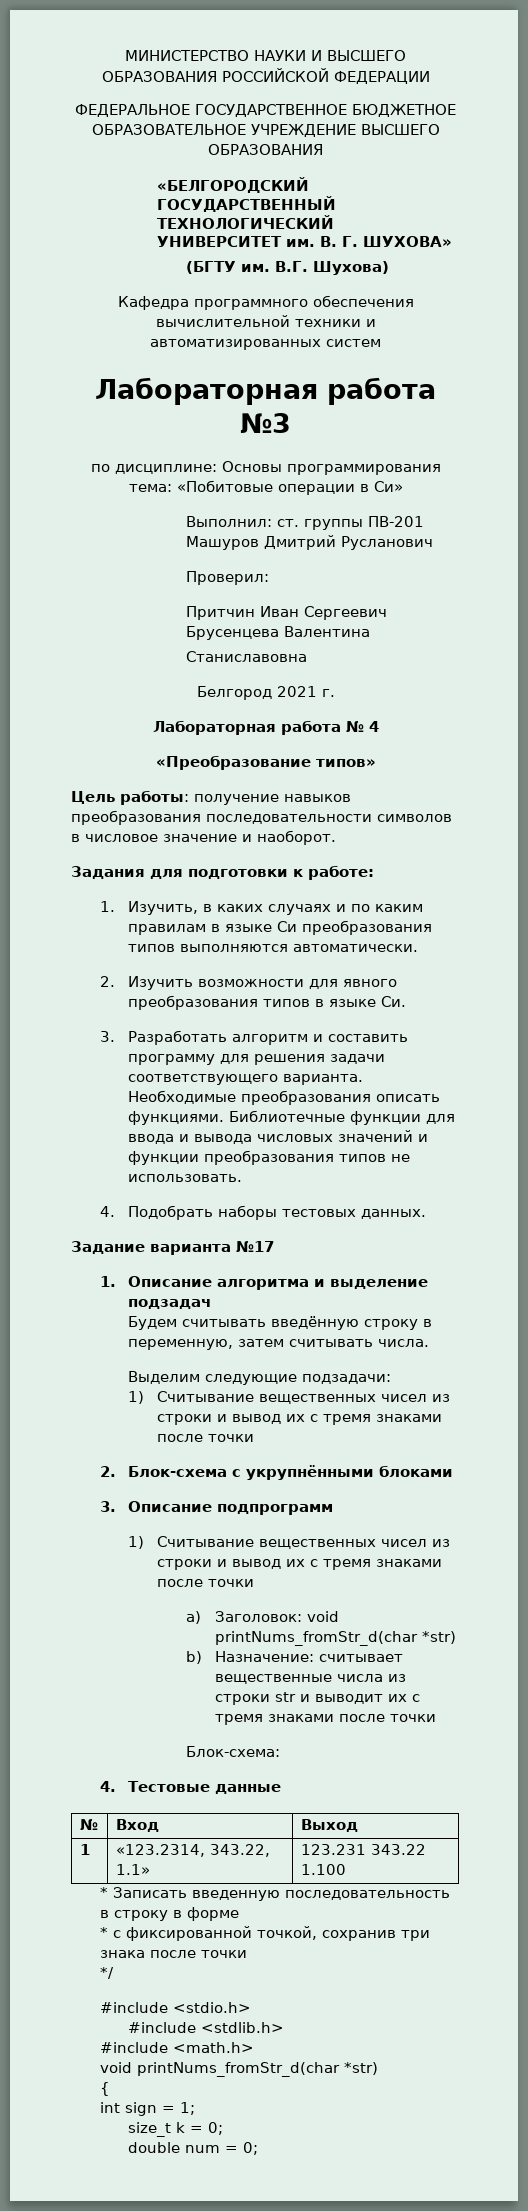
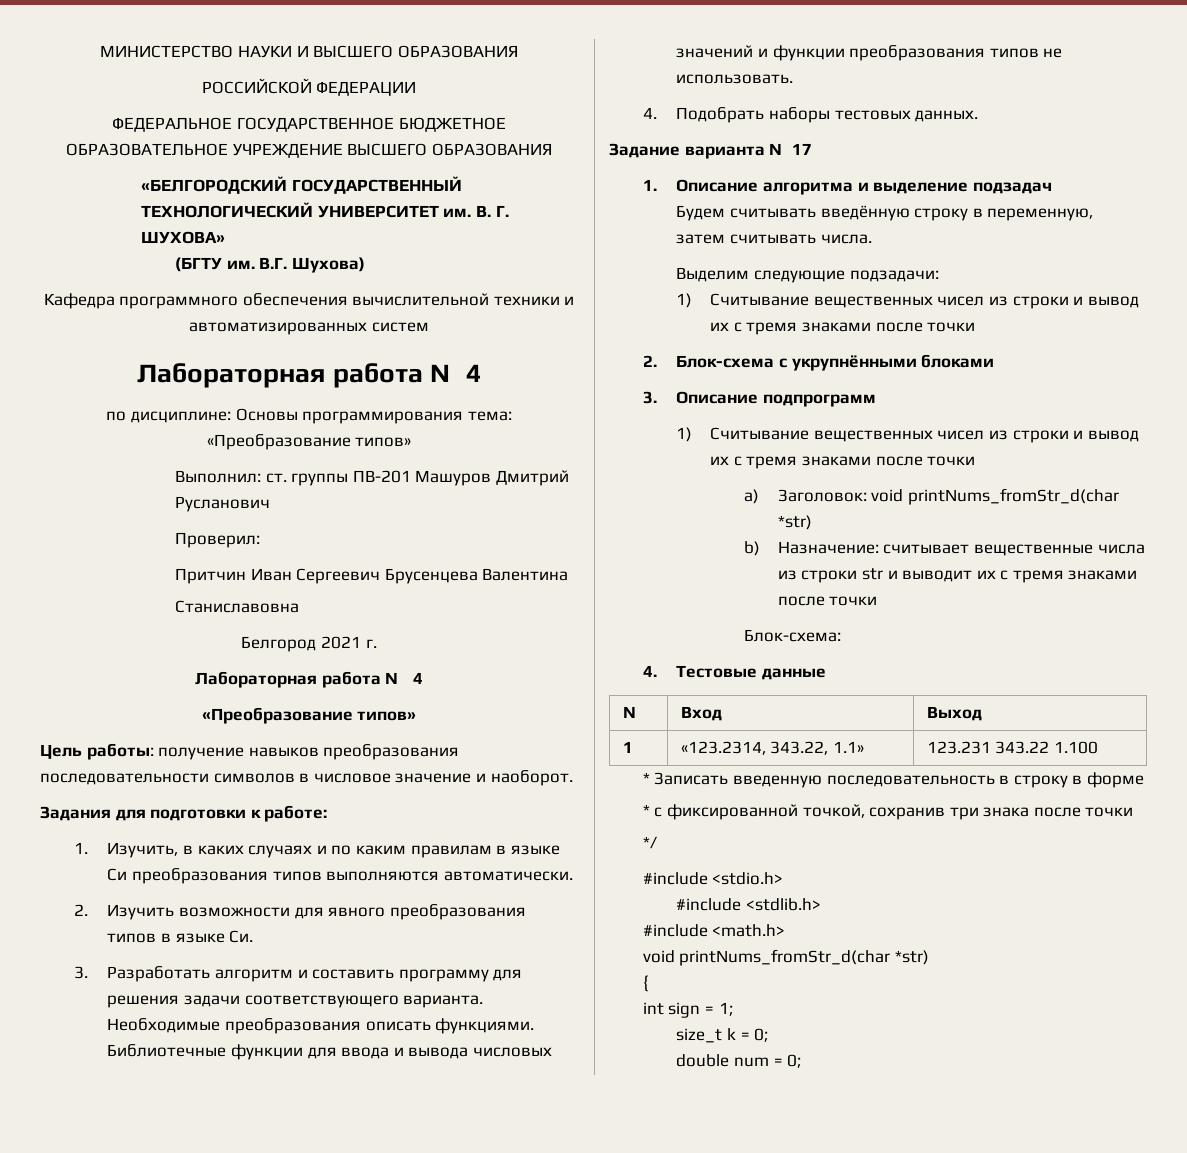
(217, 76) none -> (518, 51) //
[240,413,291,433] №3 -> [429,364,481,382] №4
[176,480,403,495] «Побитовые операции в Си» -> [206,434,412,450] «Преобразование типов»

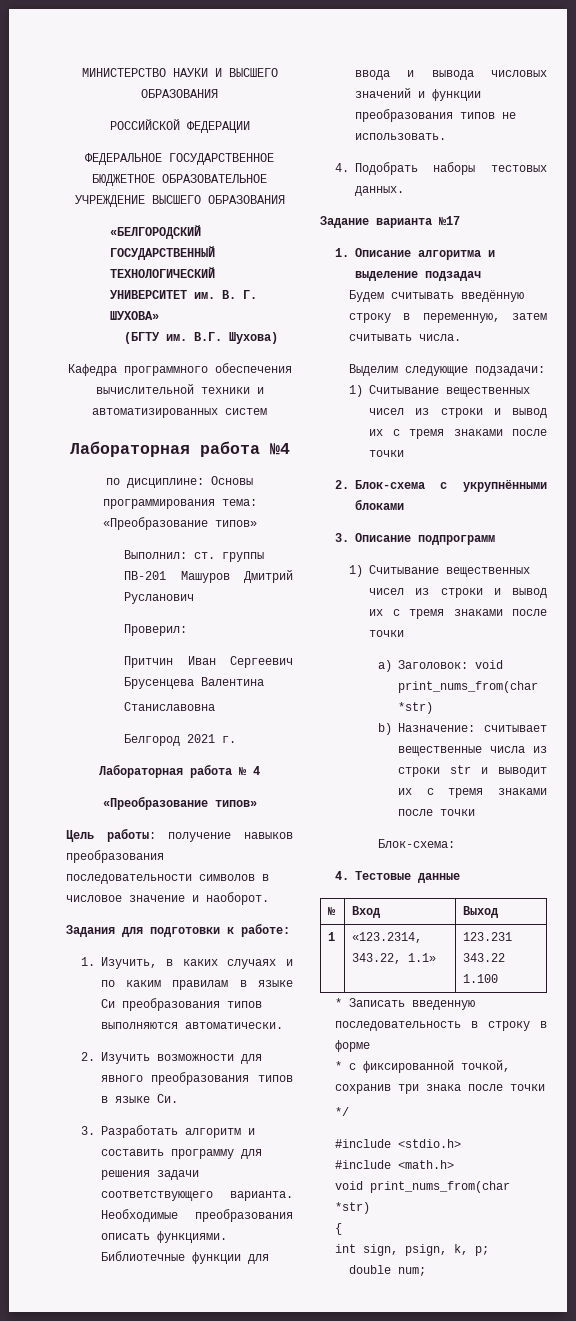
[907,488,1119,505] printNums_fromStr_d(char -> [398,681,539,693] print_nums_from(char
[676,898,822,911] // #include <stdlib.h> -> (461, 1143) none
[679,949,891,966] printNums_fromStr_d(char -> [369,1181,510,1193] print_nums_from(char
[668,1002,733,1018] [676,1028,769,1043] [676,1054,802,1068] sign = 1; // size_t k = 0; // double num = 0; -> [362,1244,489,1256] [349,1265,427,1276] sign, psign, k, p; // double num;

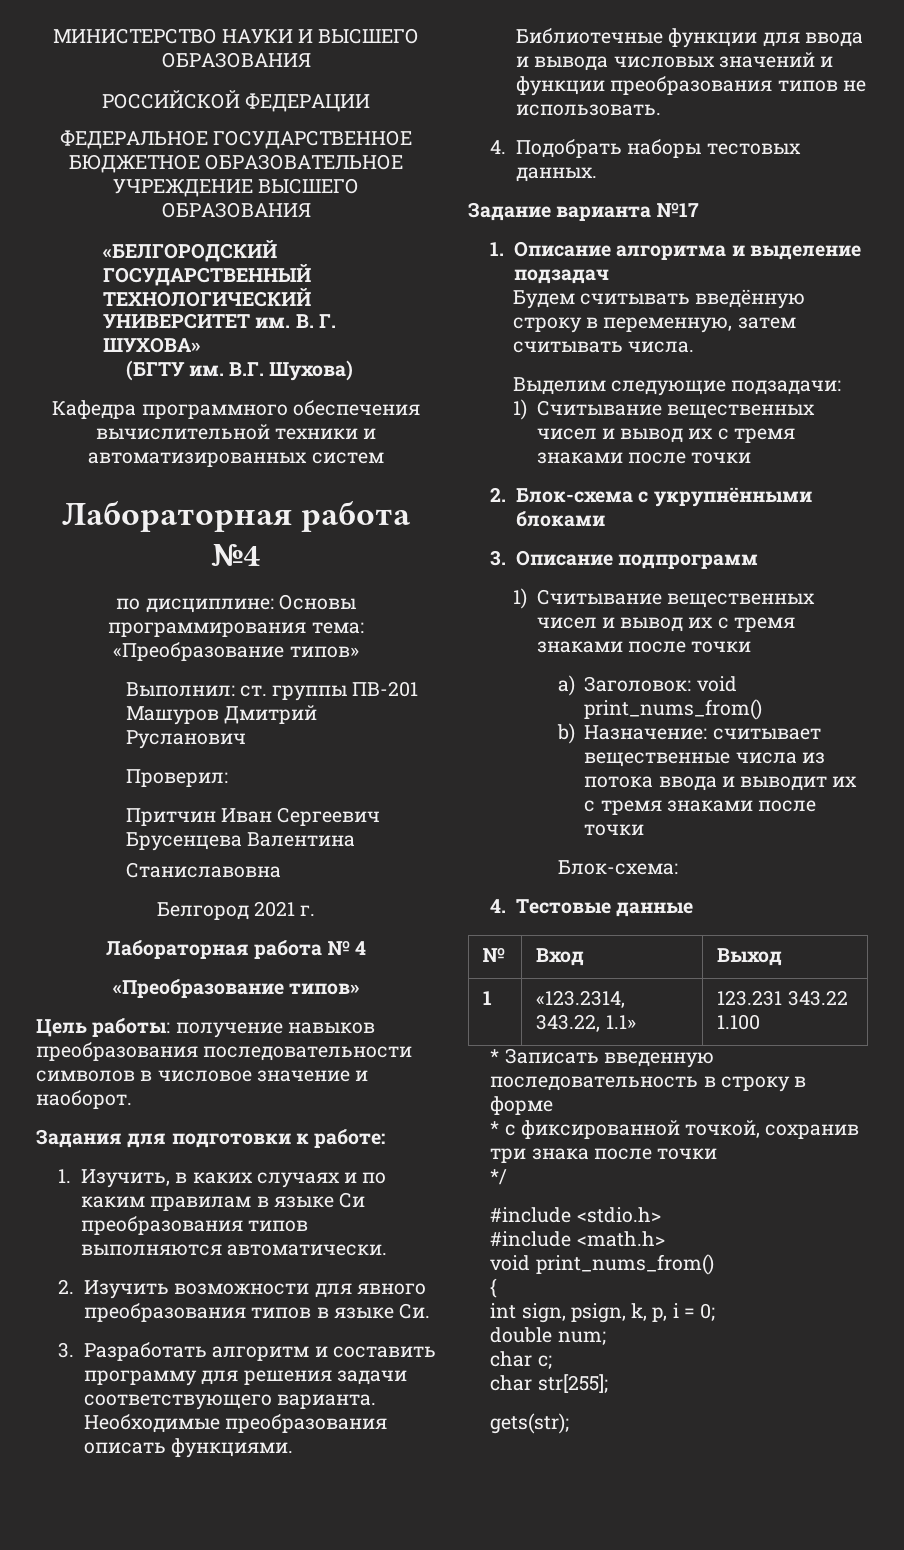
[415,408,483,418] из строки -> (597, 434) none
[415,588,483,598] из строки -> (597, 623) none
[398,681,539,693] [398,702,434,714] print_nums_from(char *str) -> [584,699,763,720] print_nums_from()
[398,765,472,777] строки str -> [584,776,717,791] потока ввода
[369,1181,510,1193] [334,1202,370,1214] print_nums_from(char *str) -> [535,1254,714,1275] print_nums_from()
[474,1246,489,1256] [349,1265,427,1276] p; // double num; -> [652,1303,716,1322] [490,1327,606,1345] [490,1351,552,1369] [490,1374,608,1393] [490,1413,570,1434] p, i = 0; // double num; // char c; // char str[255]; // gets(str);

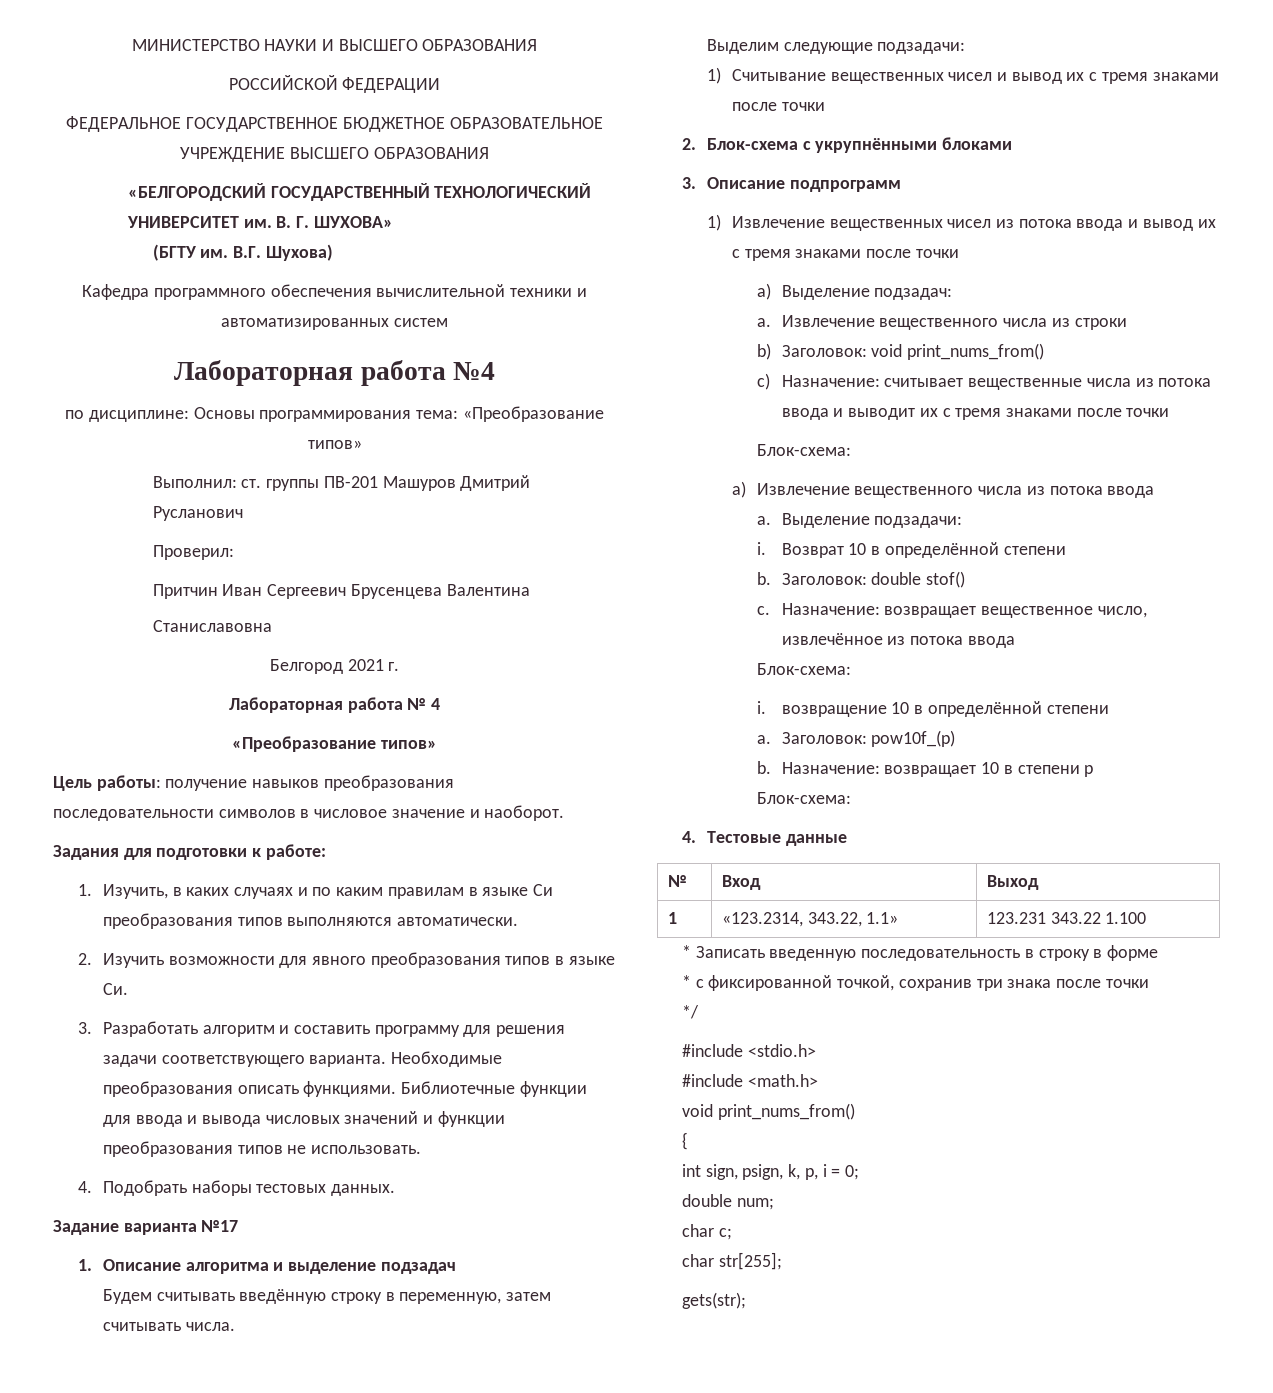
[536,589,815,608] [536,617,597,629] Считывание вещественных чисел -> [731,216,1124,231] Извлечение вещественных чисел из потока ввода
(575, 685) none -> [781,285,953,300] [756,315,1127,330] [756,343,771,360] Выделение подзадач: // a. Извлечение вещественного числа из строки // b)
[556,723,575,744] b) -> [756,373,770,390] c)
(678, 867) none -> [731,481,1155,498] [756,513,963,528] [756,542,1066,558] [756,571,966,588] [756,603,1147,618] [781,633,1015,648] [756,663,851,675] [756,701,1109,717] [756,730,956,747] [756,761,1094,777] [756,792,851,804] // a) Извлечение вещественного числа из потока ввода // a. Выделение подзадачи: // i. Возврат 10 в определённой степени // b. Заголовок: double stof() // c. Назначение: возвращает вещественное число, извлечённое из потока ввода // Блок-схема: // i. возвращение 10 в определённой степени // a. Заголовок: pow10f_(p) // b. Назначение: возвращает 10 в степени p // Блок-схема:

